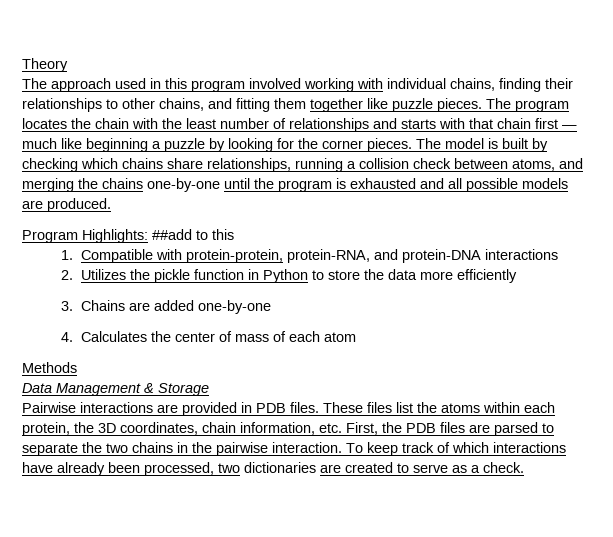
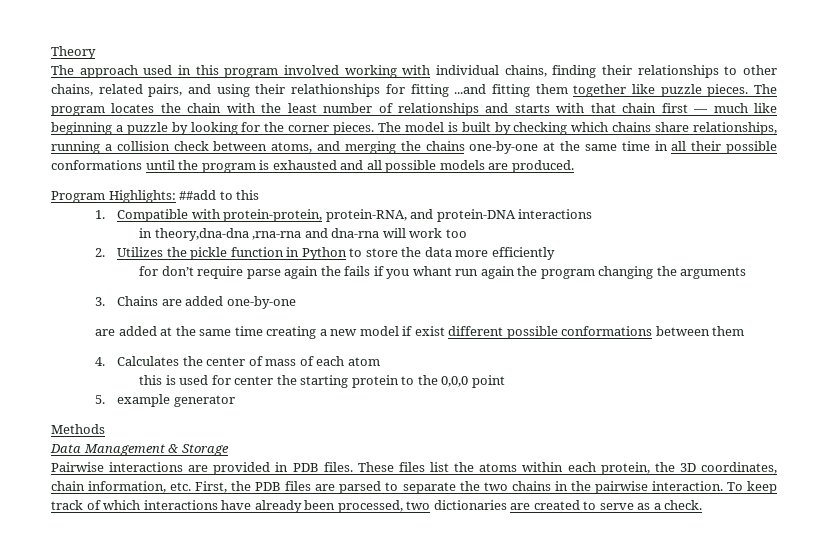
[208,98,232,109] and -> [98,84,487,97] related pairs, and using their relathionships for fitting ...and
(220, 185) none -> [543,141,778,154] [51,160,142,170] at the same time in all their possible conformations
(558, 254) none -> [139,228,467,241] // in theory,dna-dna ,rna-rna and dna-rna will work too
(517, 276) none -> [139,266,747,279] // for don’t require parse again the fails if you whant run again the program changing the arguments
(271, 307) none -> [95,326,745,339] // are added at the same time creating a new model if exist different possible conformations between them
(356, 337) none -> [139,375,505,388] [95,394,235,407] // this is used for center the starting protein to the 0,0,0 point // 5. example generator

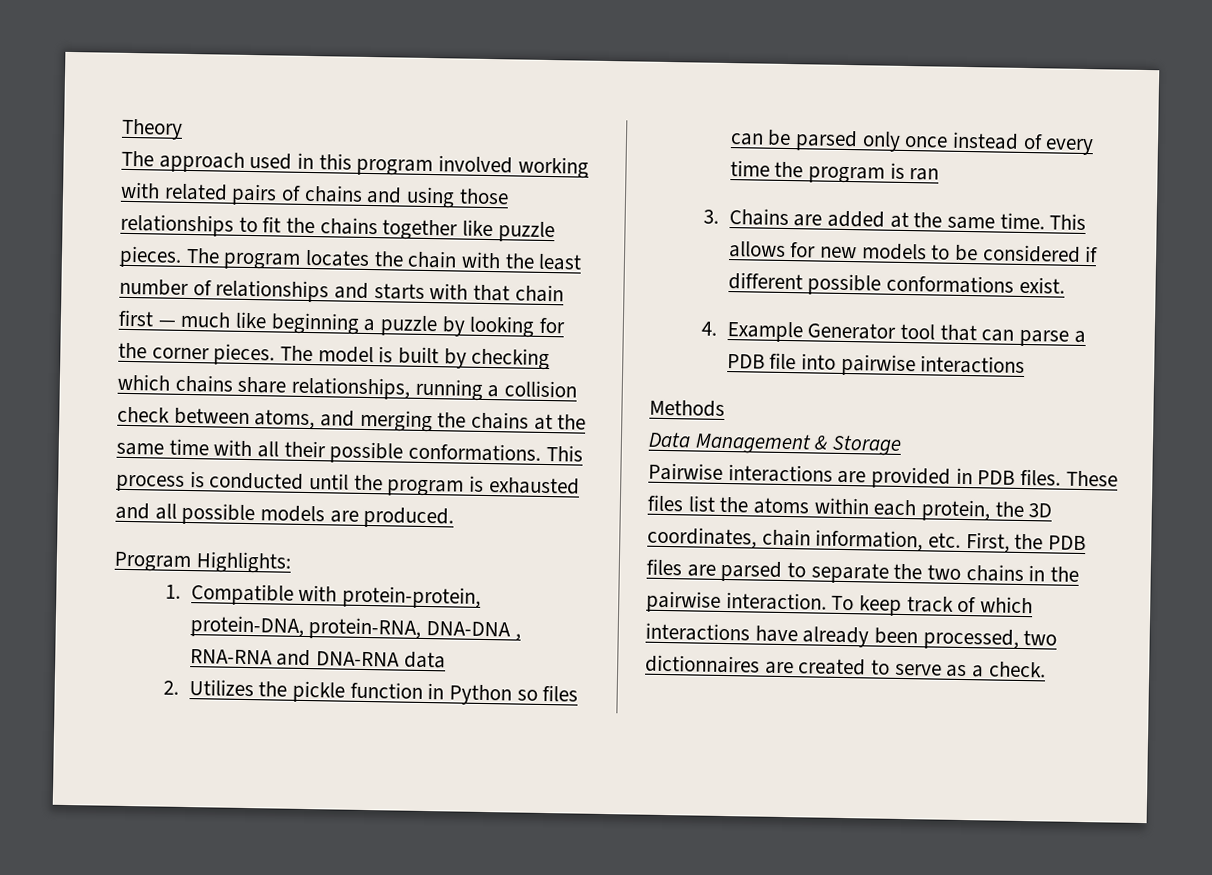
[436,65,777,78] [51,84,568,97] individual chains, finding their relationships to other chains, related pairs, and using their relathionships for fitting ...and fitting them -> [163,183,509,209] [120,213,378,237] related pairs of chains and using those relationships to fit the chains
[469,141,668,154] one-by-one at the same time in -> [533,413,587,431] [116,438,253,457] at the same time with
[51,160,142,170] conformations -> [408,442,583,462] [116,471,305,492] conformations. This process is conducted
[179,190,260,200] ##add to this -> (292, 562) none
[325,209,593,222] [139,228,467,241] protein-RNA, and protein-DNA interactions // in theory,dna-dna ,rna-rna and dna-rna will work too -> [189,615,521,641] [189,649,446,669] protein-DNA, protein-RNA, DNA-DNA , RNA-RNA and DNA-RNA data
[349,247,555,260] [139,266,747,279] [95,296,296,309] [95,326,445,339] to store the data more efficiently // for don’t require parse again the fails if you whant run again the program changing the arguments // 3. Chains are added one-by-one // are added at the same time creating a new model if exist -> [516,684,579,702] [729,129,1095,156] [729,160,940,184] [703,208,1087,231] [728,241,1099,263] so files can be parsed only once instead of every time the program is ran // 3. Chains are added at the same time. This allows for new models to be considered if
[655,326,745,336] between them -> [1018,276,1065,294] exist.
[117,356,380,366] [139,375,505,388] [95,394,235,407] Calculates the center of mass of each atom // this is used for center the starting protein to the 0,0,0 point // 5. example generator -> [726,321,1086,347] [726,352,1026,377] Example Generator tool that can parse a PDB file into pairwise interactions
[433,500,507,510] dictionaries -> [645,654,760,674] dictionnaires

